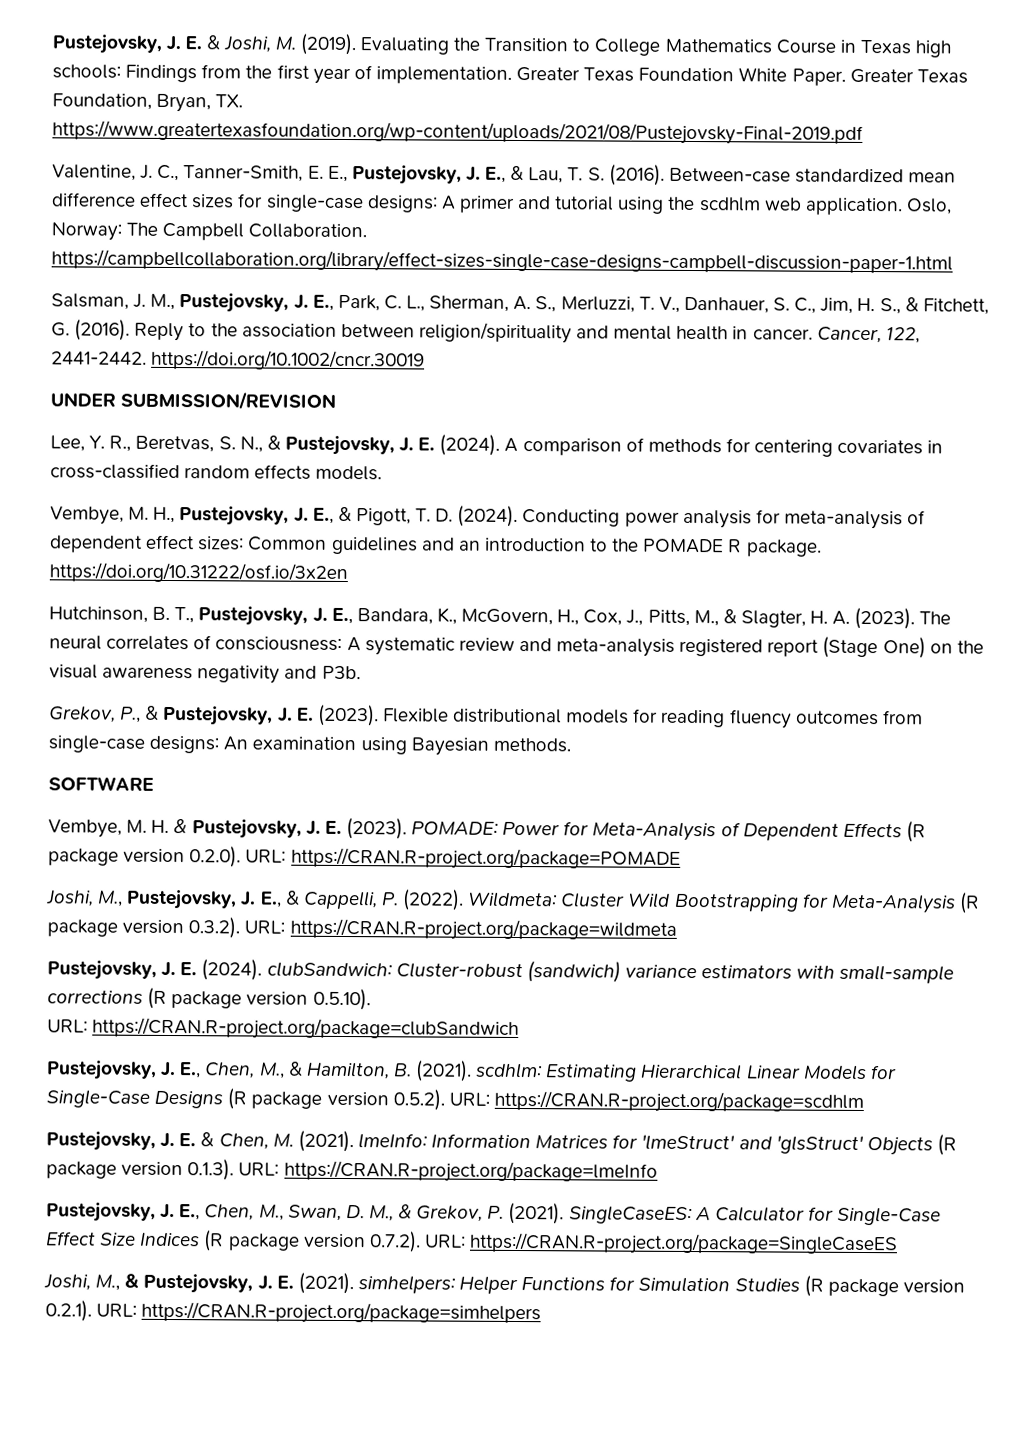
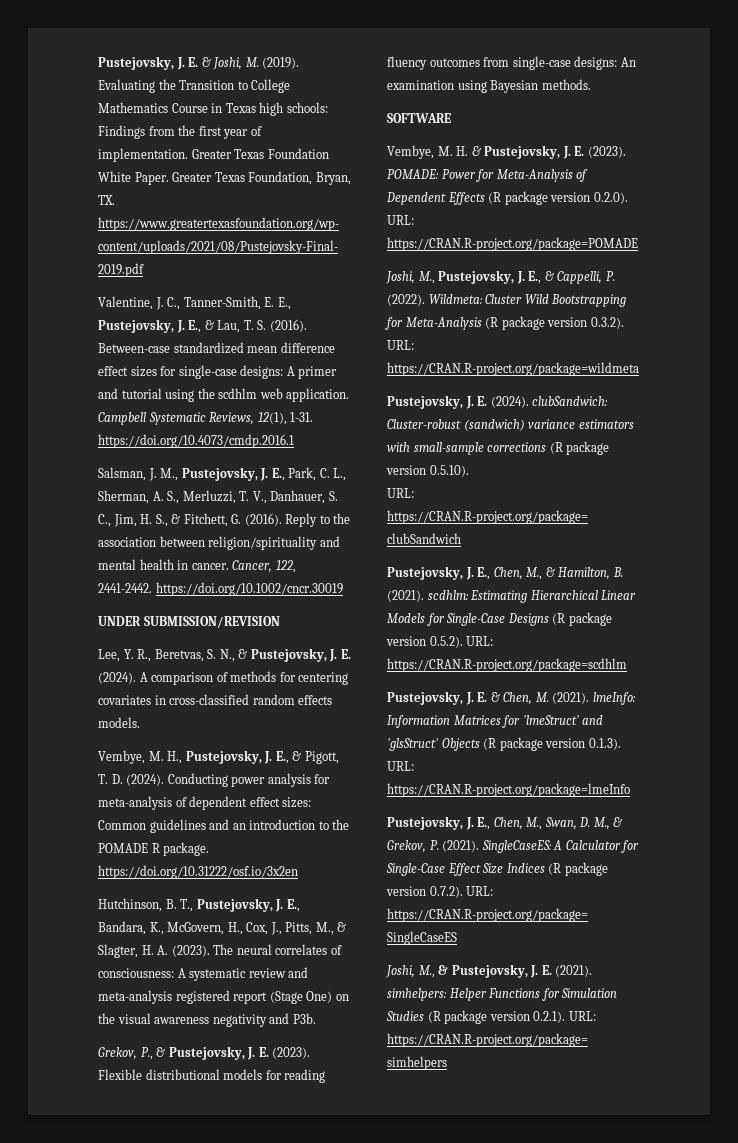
[905,198,952,215] [51,222,368,241] [51,249,953,275] Oslo, Norway: The Campbell Collaboration. https://campbellcollaboration.org/library/effect-sizes-single-case-designs-campbell-discussion-paper-1.html -> [98,412,314,425] [98,434,294,448] Campbell Systematic Reviews, 12(1), 1-31. https://doi.org/10.4073/cmdp.2016.1

